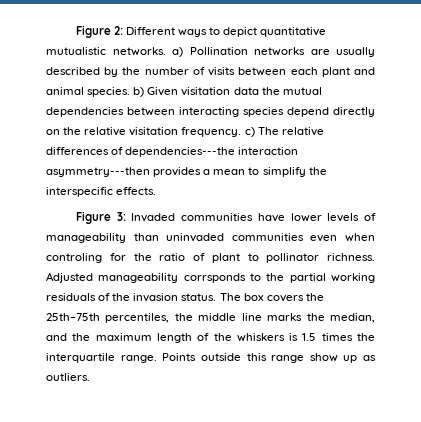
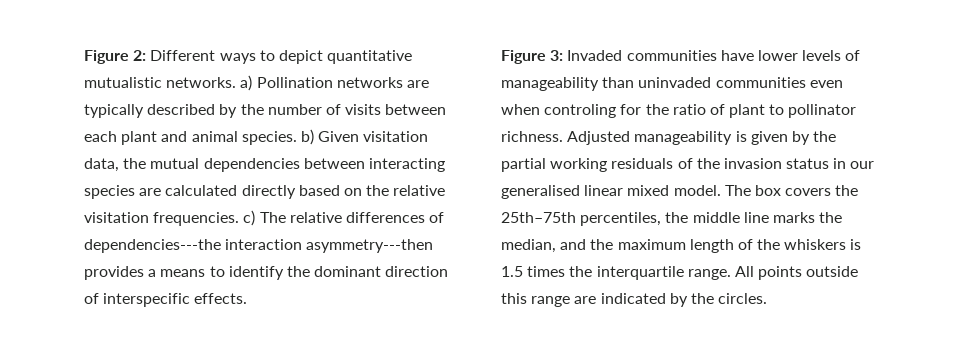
[336,47,375,57] usually -> [84,104,144,118] typically
[233,87,259,95] data -> [84,158,119,172] data,
[287,107,375,117] depend directly -> [139,185,340,199] are calculated directly based
[181,127,242,137] frequency. -> [153,212,240,226] frequencies.
[213,167,327,177] mean to simplify the -> [160,266,449,280] [84,293,99,304] means to identify the dominant direction of
[183,273,261,283] corrsponds to -> [735,131,810,145] is given by
[181,293,217,301] status. -> [786,158,875,169] [501,185,721,199] status in our generalised linear mixed model.
[162,353,197,361] Points -> [734,266,803,280] All points
[309,353,376,363] [46,373,90,381] show up as outliers. -> [574,293,768,307] are indicated by the circles.

